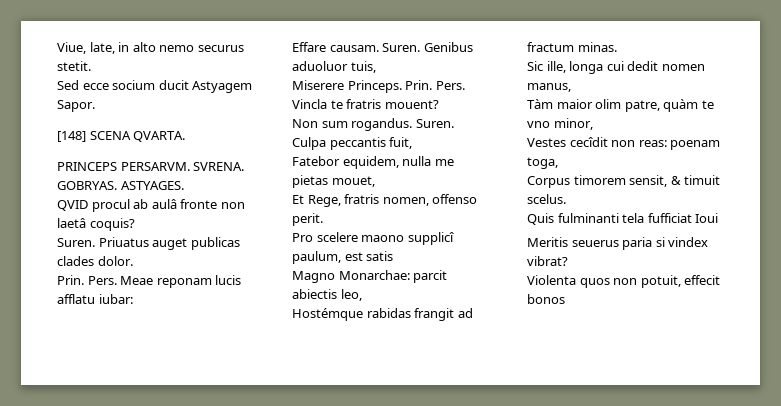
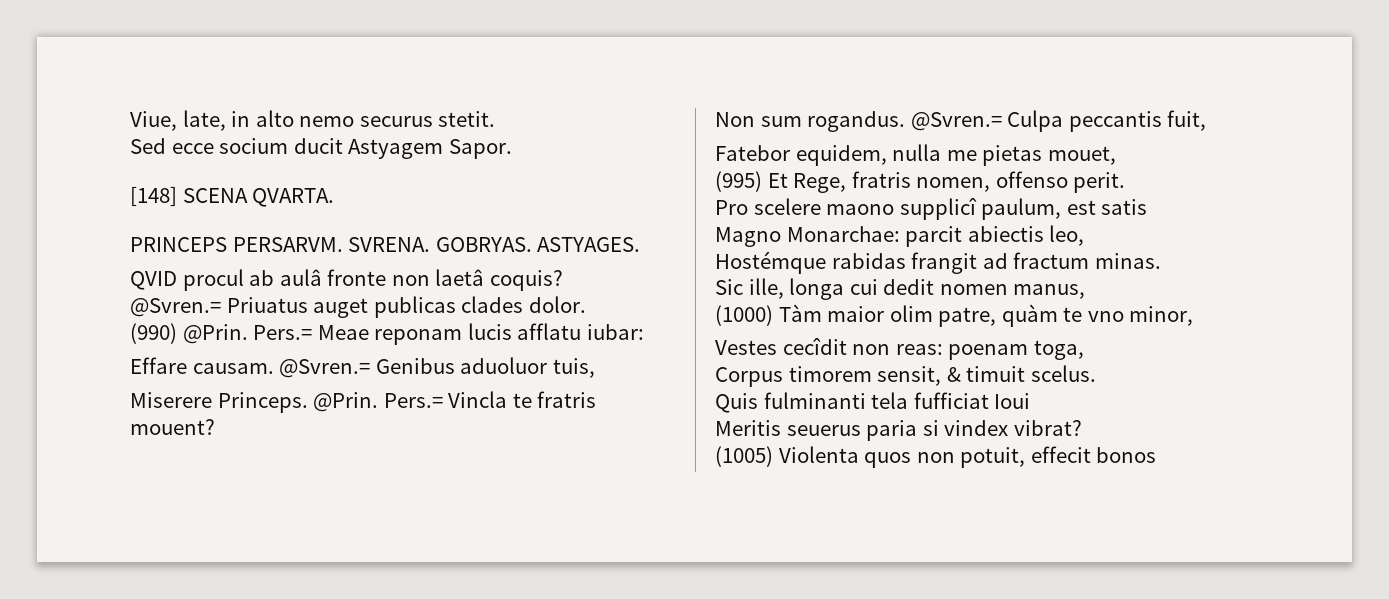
[57,238,95,247] Suren. -> [130,298,221,317] @Svren.=
[57,275,117,285] Prin. Pers. -> [130,323,313,344] (990) @Prin. Pers.=
[382,43,421,52] Suren. -> [279,359,371,378] @Svren.=
[405,80,465,90] Prin. Pers. -> [313,392,443,412] @Prin. Pers.=
[415,119,454,128] Suren. -> [910,112,1002,131] @Svren.=
(375, 181) none -> [715,171,762,192] (995)
(571, 87) none -> [715,305,773,326] (1000)
(568, 261) none -> [715,446,773,467] (1005)

